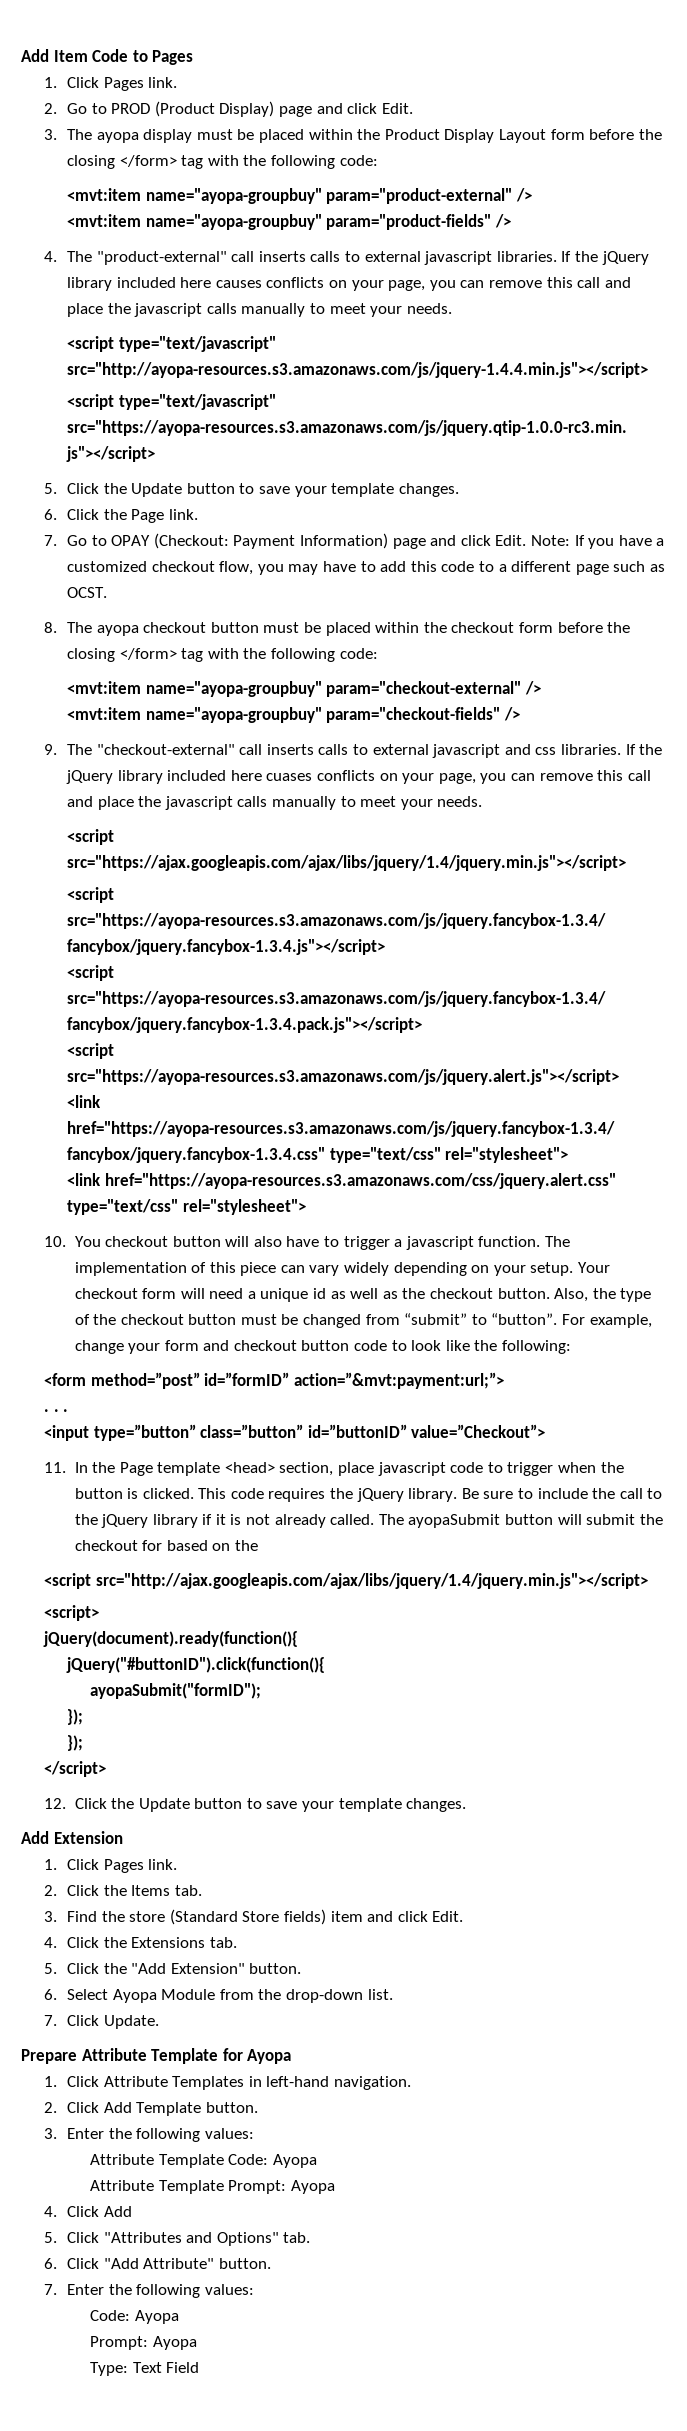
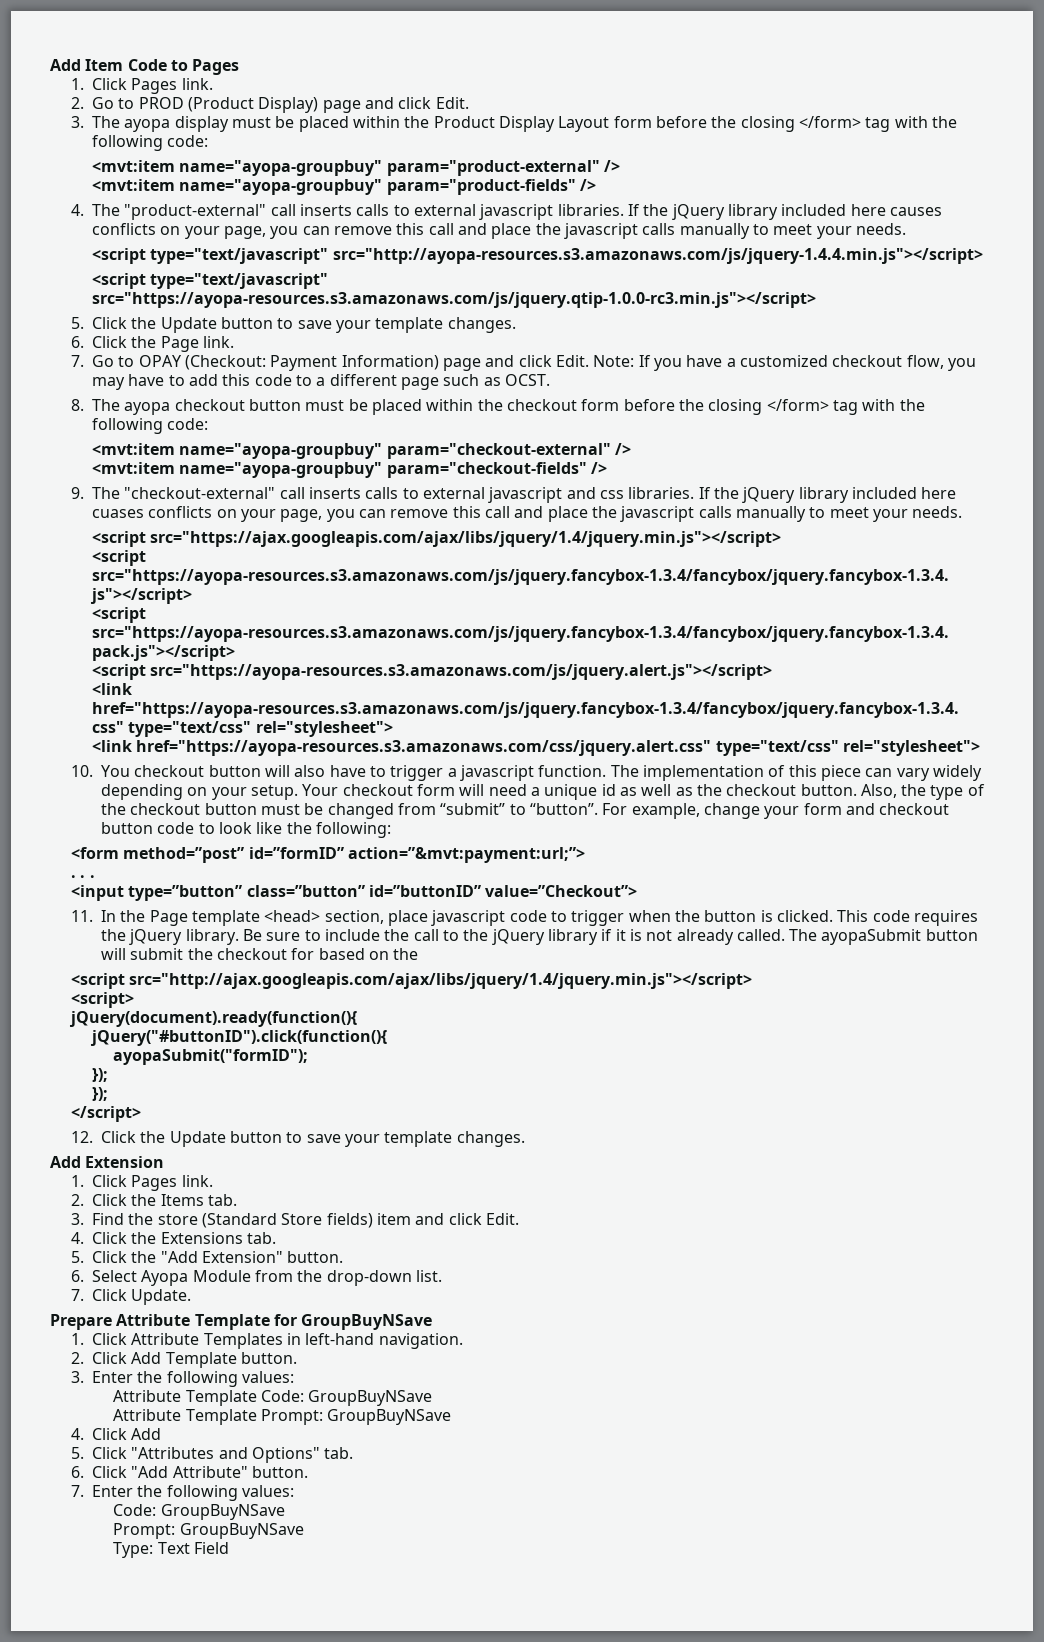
[247,2049,292,2064] Ayopa -> [301,1314,433,1330] GroupBuyNSave
[272,2154,317,2168] Ayopa -> [308,1390,433,1406] GroupBuyNSave
[290,2180,335,2194] Ayopa -> [327,1409,452,1425] GroupBuyNSave
[134,2310,179,2324] [90,2336,197,2350] Ayopa // Prompt: Ayopa -> [160,1504,285,1520] [113,1523,304,1539] GroupBuyNSave // Prompt: GroupBuyNSave

